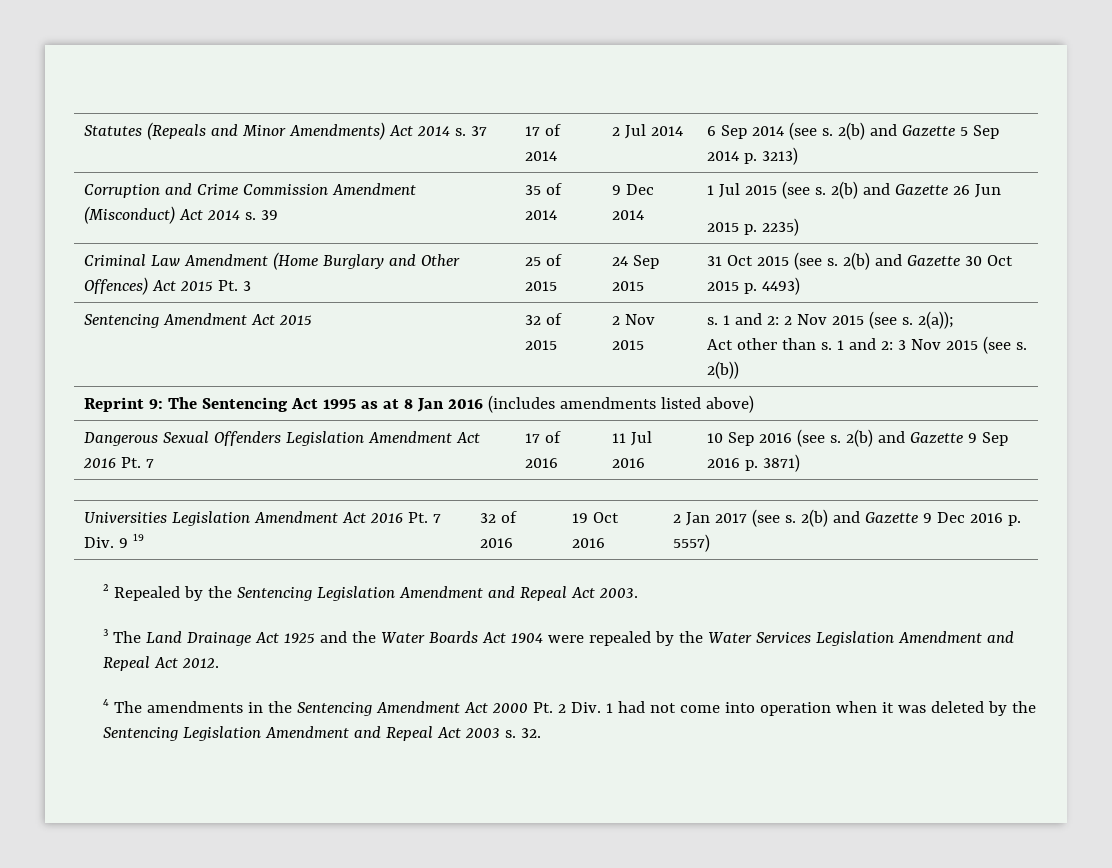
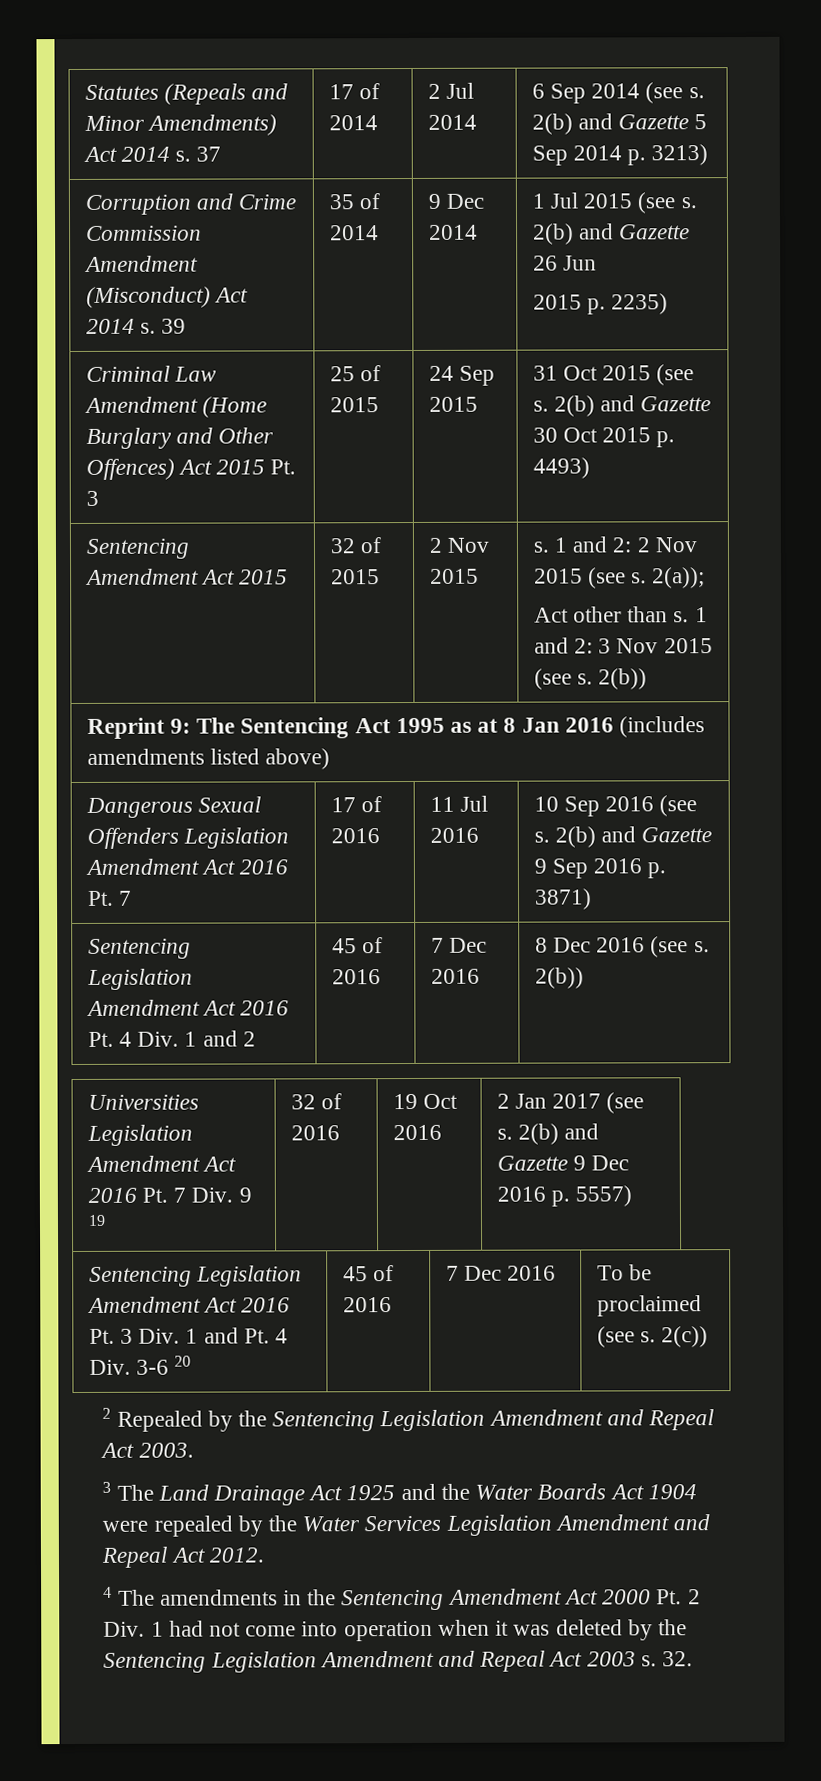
(800, 463) none -> [87,938,191,959] [86,968,193,990] [85,999,290,1016] [87,1030,256,1047] [331,937,384,954] [331,969,381,985] [430,937,488,953] [430,968,480,984] [534,936,710,958] [534,967,584,989] // Sentencing Legislation Amendment Act 2016 Pt. 4 Div. 1 and 2 | 45 of 2016 | 7 Dec 2016 | 8 Dec 2016 (see s. 2(b))
(710, 543) none -> [88,1265,303,1287] [86,1296,291,1313] [88,1327,289,1344] [88,1355,192,1375] [342,1265,395,1282] [342,1297,392,1313] [445,1265,557,1281] [596,1264,653,1281] [596,1295,702,1317] [596,1326,709,1348] // Sentencing Legislation Amendment Act 2016 Pt. 3 Div. 1 and Pt. 4 Div. 3-6 20 | 45 of 2016 | 7 Dec 2016 | To be proclaimed (see s. 2(c))

